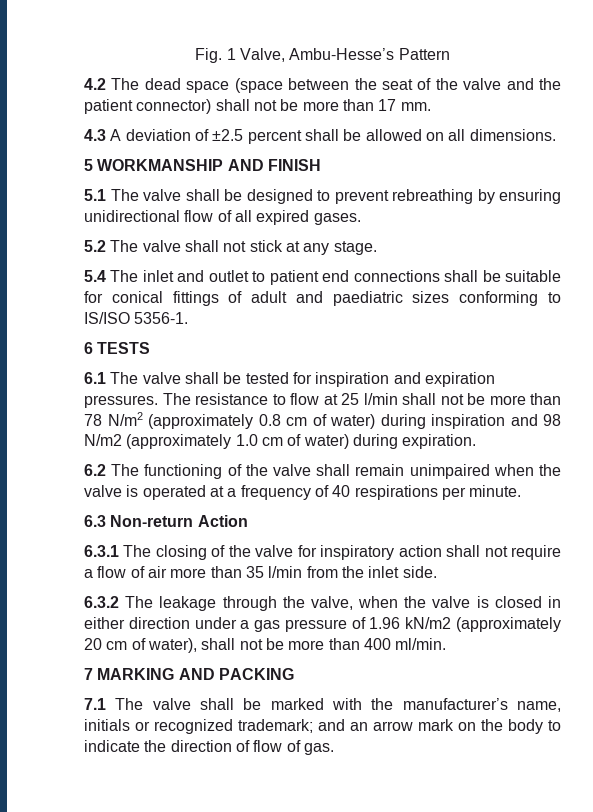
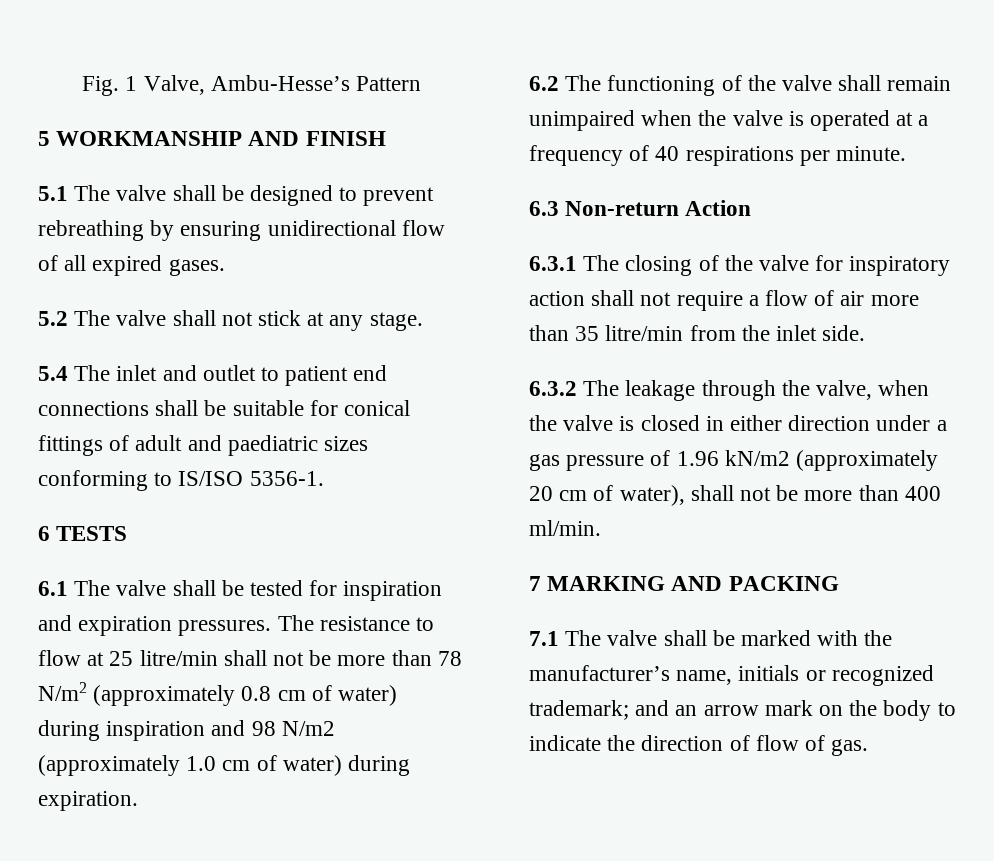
[84,78,562,93] [84,99,431,114] [84,129,556,144] // 4.2 The dead space (space between the seat of the valve and the patient connector) shall not be more than 17 mm. // 4.3 A deviation of ±2.5 percent shall be allowed on all dimensions. -> (421, 83) none
[363,393,398,405] l/min -> [139,650,218,666] litre/min
[268,566,303,578] l/min -> [605,325,684,341] litre/min

